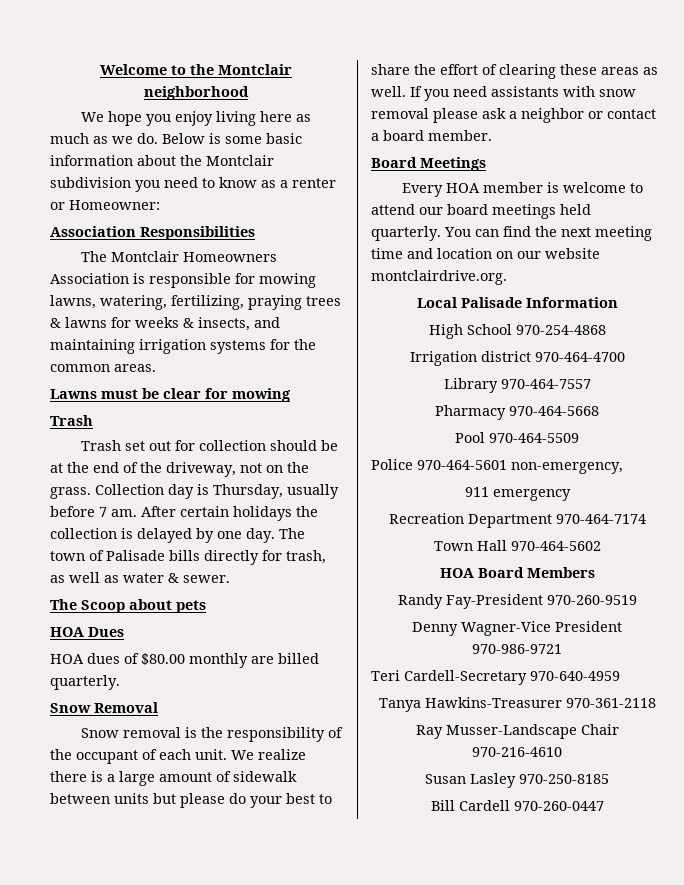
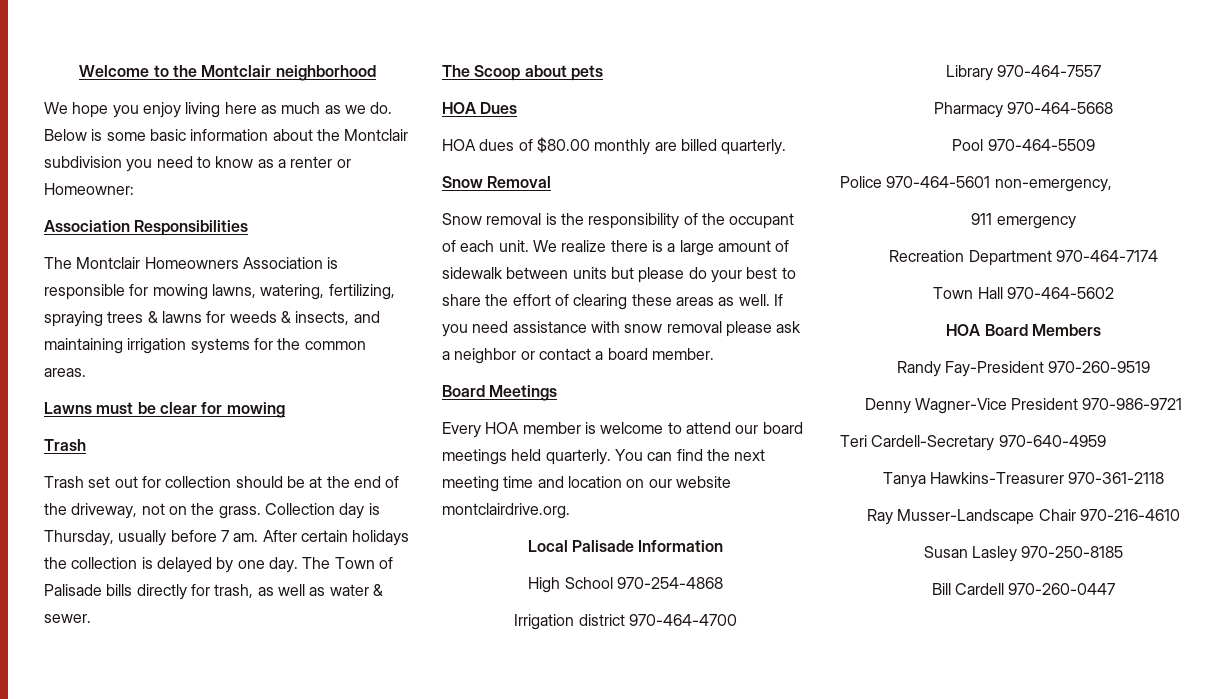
[248,295,302,310] praying -> [44,311,103,327] spraying
[135,317,179,328] weeks -> [229,311,277,323] weeds
[50,551,85,561] town -> [334,557,375,569] Town
[491,86,559,97] assistants -> [512,321,587,333] assistance

